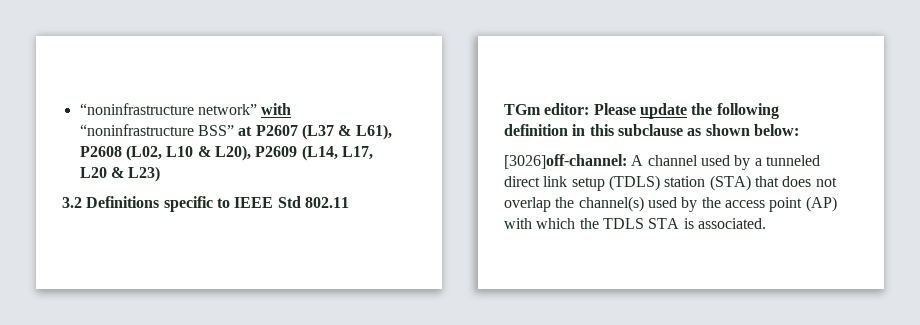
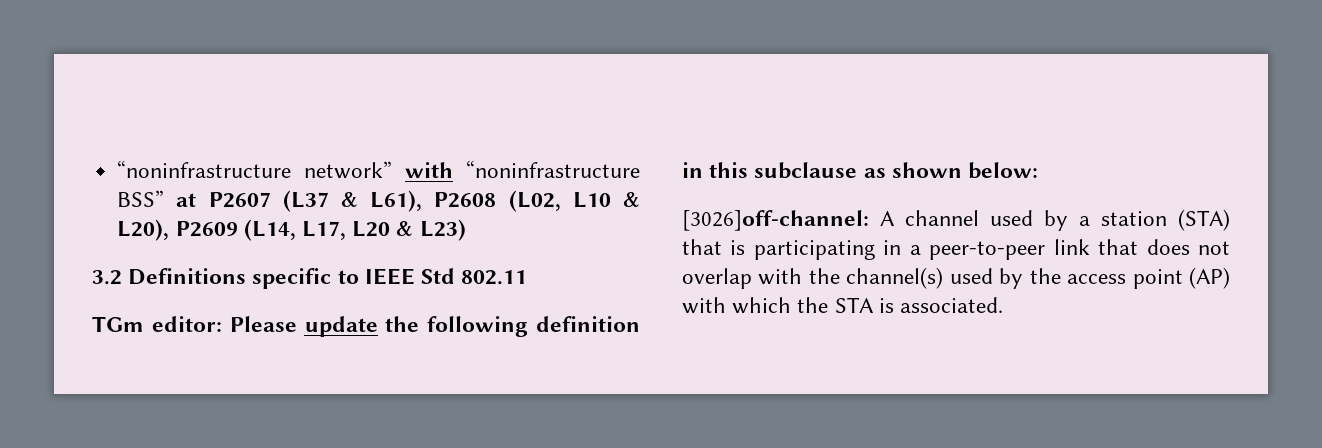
[765,155,820,166] [504,175,751,191] tunneled direct link setup (TDLS) station (STA) -> [1101,209,1230,231] [682,239,1090,260] station (STA) that is participating in a peer-to-peer link
(551, 204) none -> [758,268,803,285] with
[602,218,644,229] TDLS -> (829, 305) none

